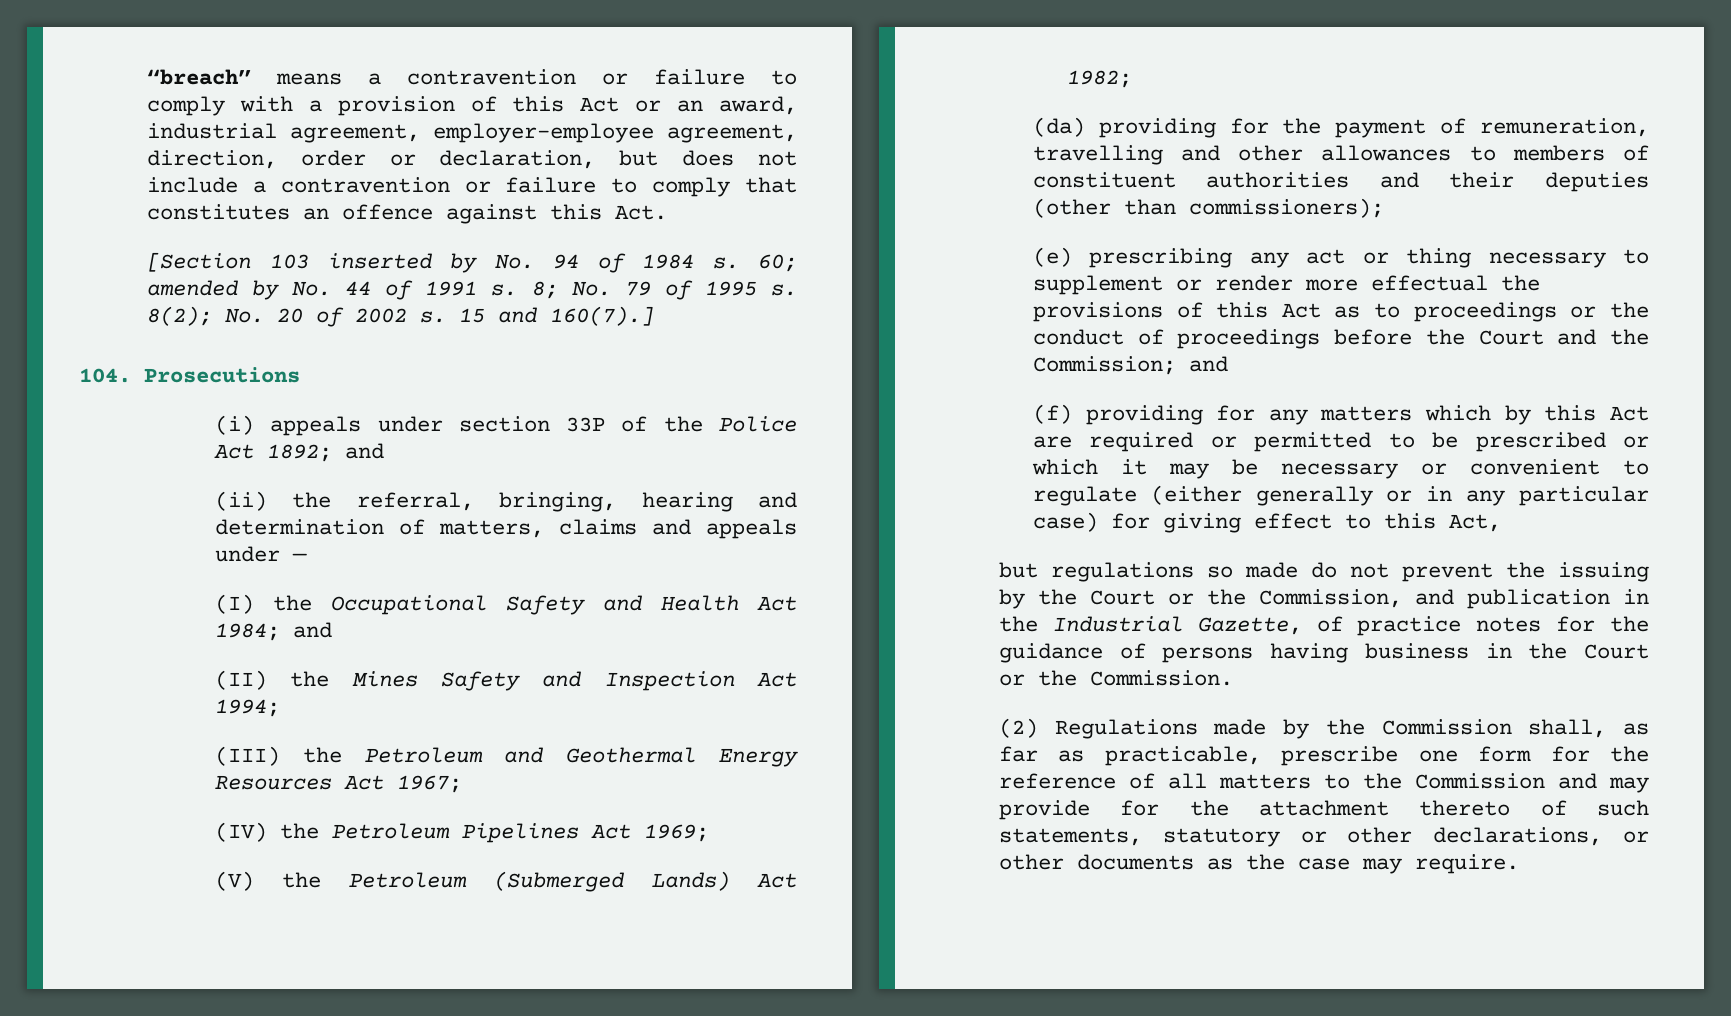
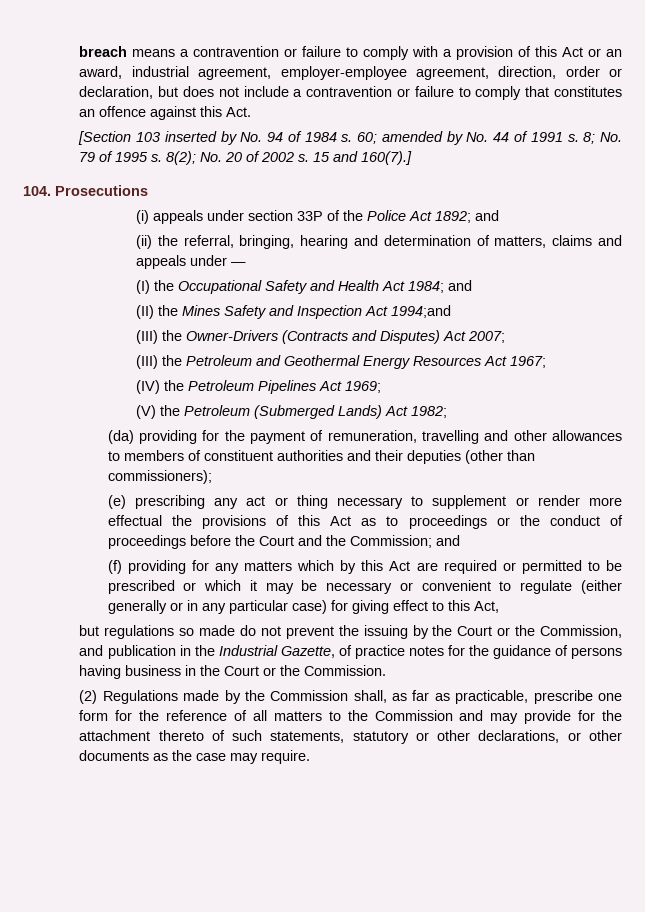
[146,69,251,85] “breach” -> [79,46,128,57] breach
[214,699,280,717] 1994; -> [390,305,451,318] [135,330,505,344] 1994;and // (III) the Owner-Drivers (Contracts and Disputes) Act 2007;

